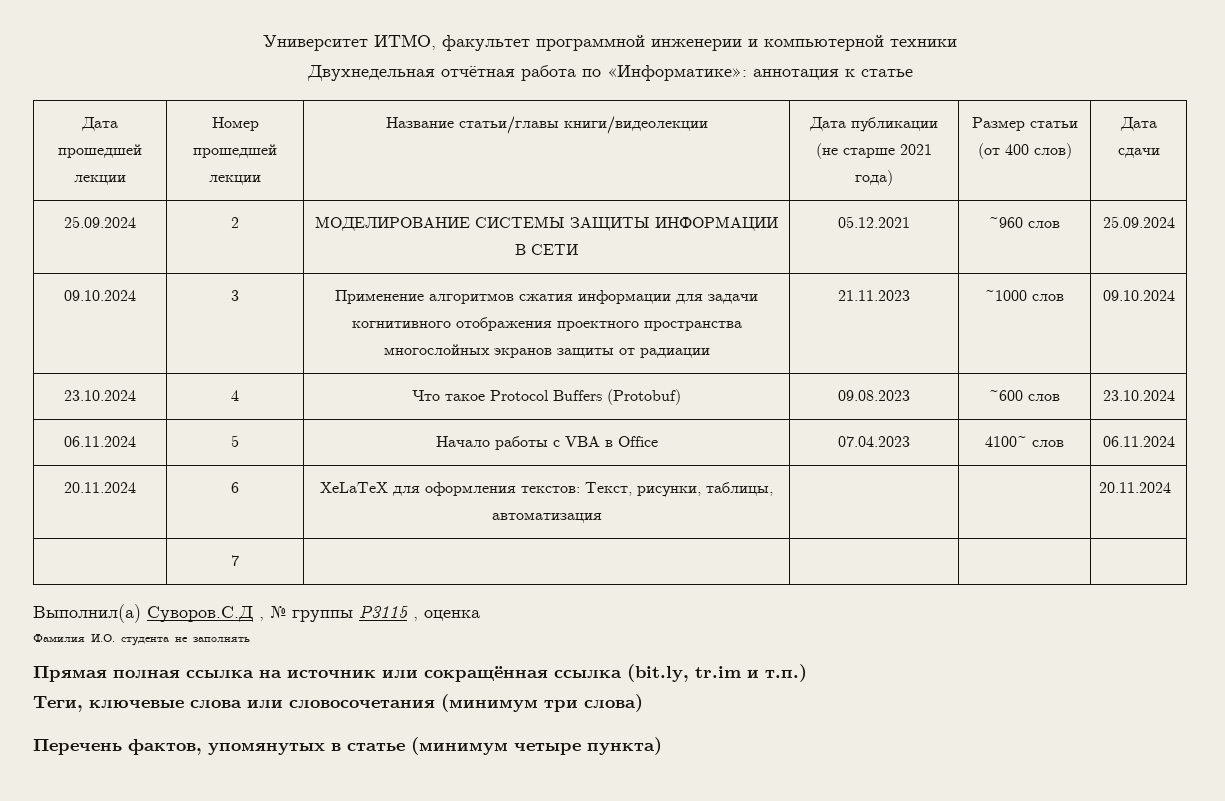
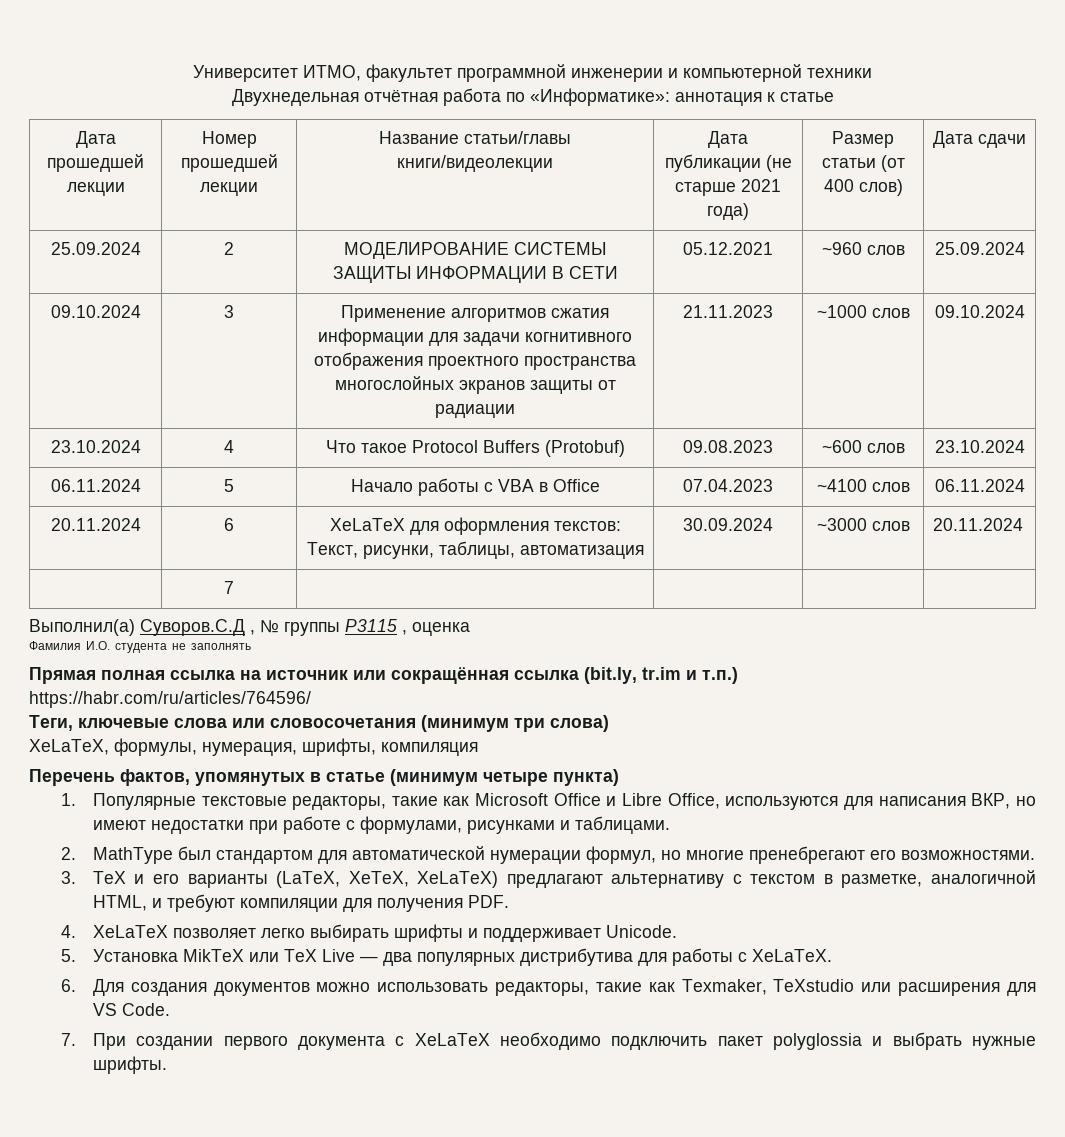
[985,436,1027,447] 4100~ -> [816,479,867,492] ~4100
(602, 517) | -> [683,518,773,531] [816,518,910,531] 30.09.2024 | ~3000 слов
(807, 673) none -> [29,691,311,708] // https://habr.com/ru/articles/764596/
(643, 703) none -> [29,738,478,756] // XeLaTeX, формулы, нумерация, шрифты, компиляция
(662, 746) none -> [60,793,1036,810] [92,816,670,834] [60,846,1035,864] [60,870,1037,888] [92,894,509,912] [60,924,677,942] [60,948,832,966] [60,979,1036,996] [92,1003,170,1016] [60,1032,1036,1050] [92,1056,167,1074] // 1. Популярные текстовые редакторы, такие как Microsoft Office и Libre Office, используются для написания ВКР, но имеют недостатки при работе с формулами, рисунками и таблицами. // 2. MathType был стандартом для автоматической нумерации формул, но многие пренебрегают его возможностями. // 3. TeX и его варианты (LaTeX, XeTeX, XeLaTeX) предлагают альтернативу с текстом в разметке, аналогичной HTML, и требуют компиляции для получения PDF. // 4. XeLaTeX позволяет легко выбирать шрифты и поддерживает Unicode. // 5. Установка MikTeX или TeX Live — два популярных дистрибутива для работы с XeLaTeX. // 6. Для создания документов можно использовать редакторы, такие как Texmaker, TeXstudio или расширения для VS Code. // 7. При создании первого документа с XeLaTeX необходимо подключить пакет polyglossia и выбрать нужные шрифты.

